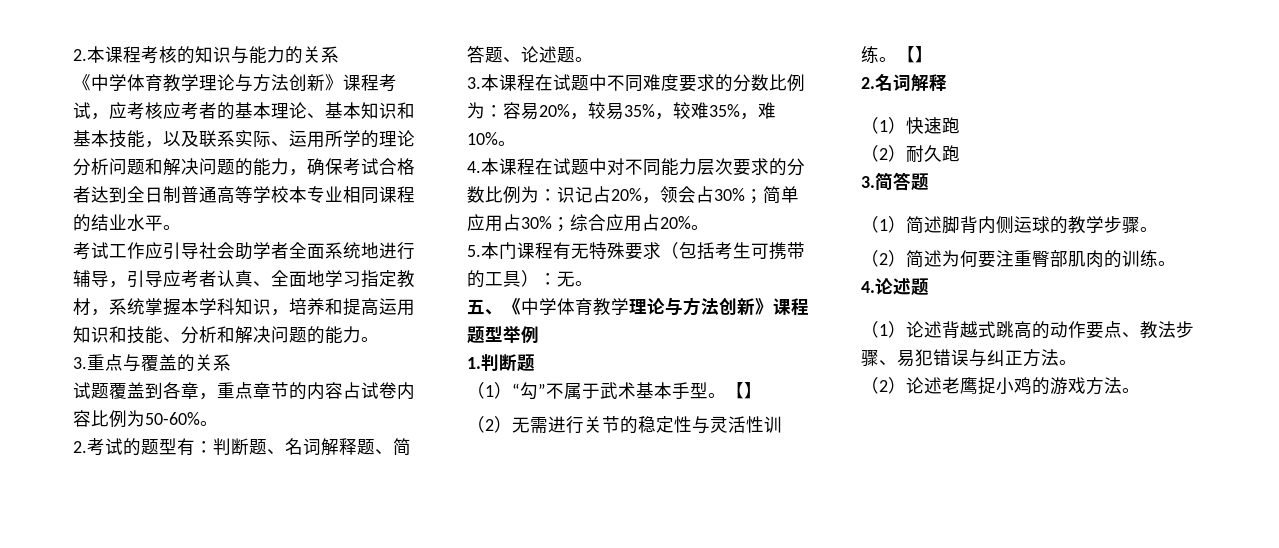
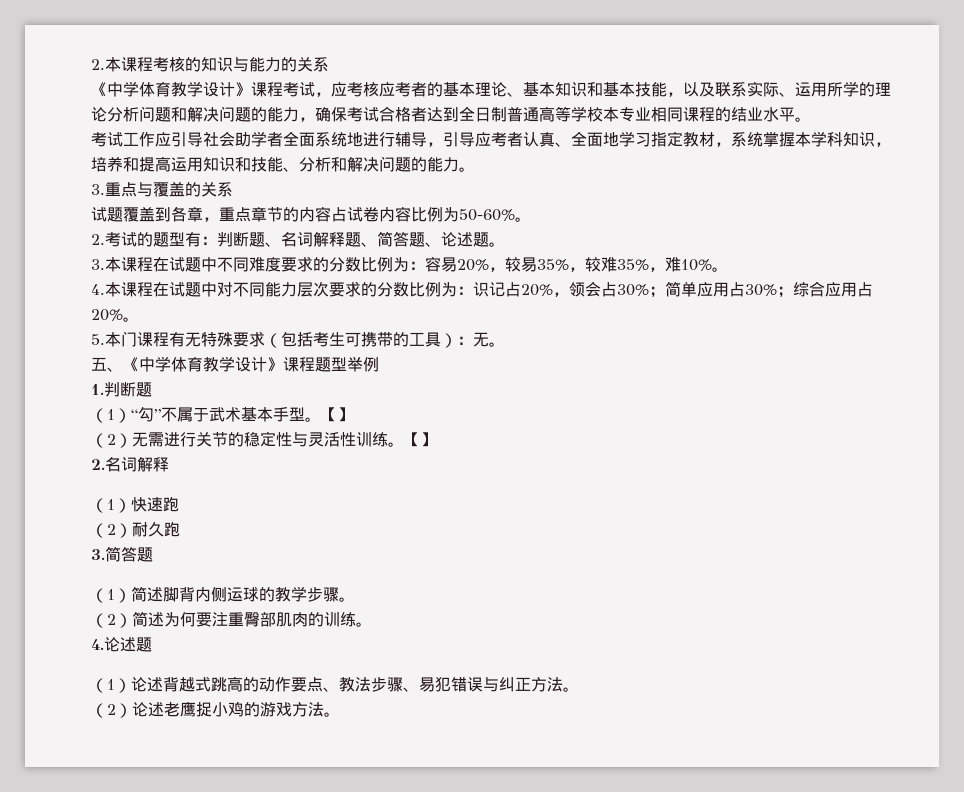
[199,74,325,92] 理论与方法创新 -> [203,82,235,97] 设计
[629,297,755,316] 理论与方法创新 -> [235,357,267,372] 设计

